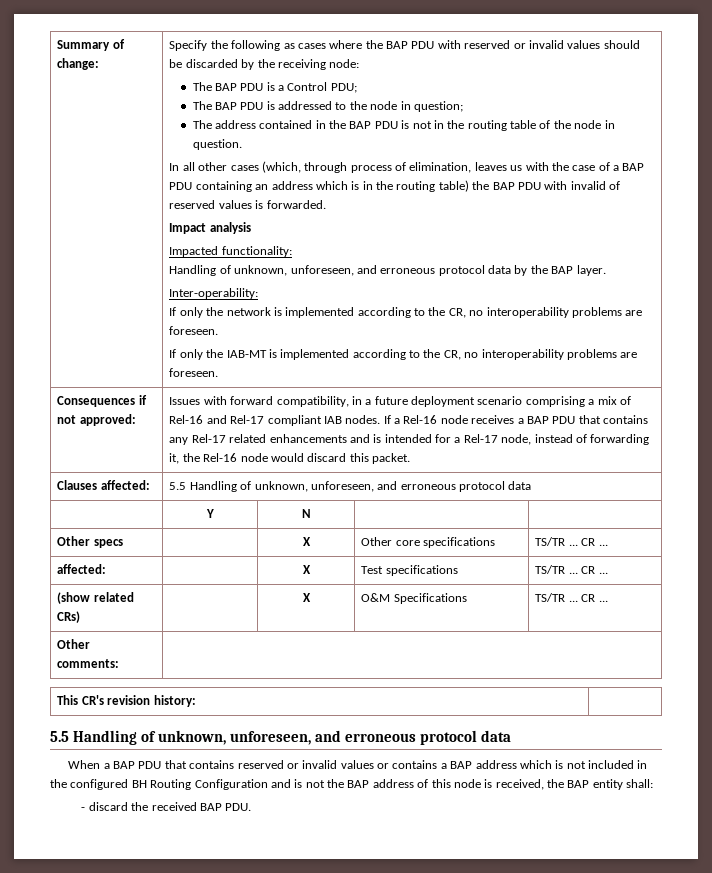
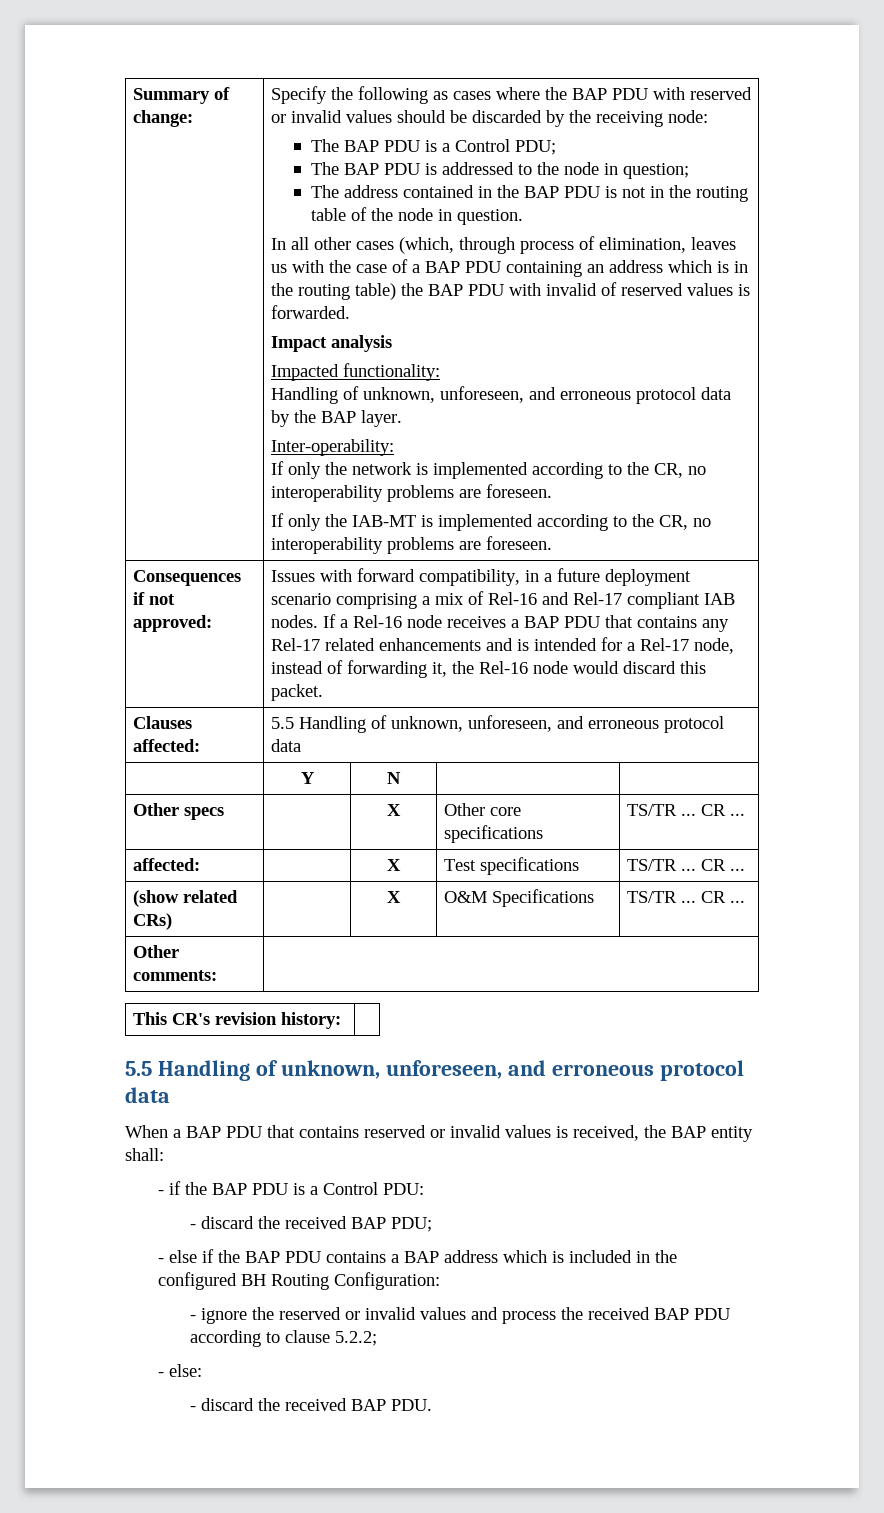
[377,760,648,769] [50,779,481,790] or contains a BAP address which is not included in the configured BH Routing Configuration and is not the BAP address of this node -> (551, 1131) none
(654, 783) none -> [157,1181,424,1195] [190,1216,433,1232] [157,1249,677,1263] [157,1272,440,1290] [190,1307,731,1324] [190,1330,378,1347] [157,1364,202,1377] // - if the BAP PDU is a Control PDU: // - discard the received BAP PDU; // - else if the BAP PDU contains a BAP address which is included in the configured BH Routing Configuration: // - ignore the reserved or invalid values and process the received BAP PDU according to clause 5.2.2; // - else:

